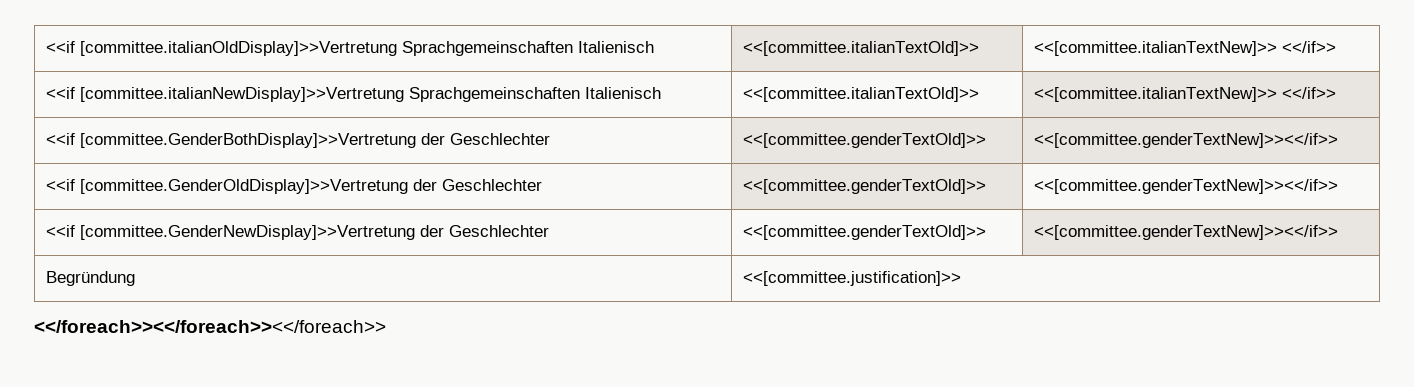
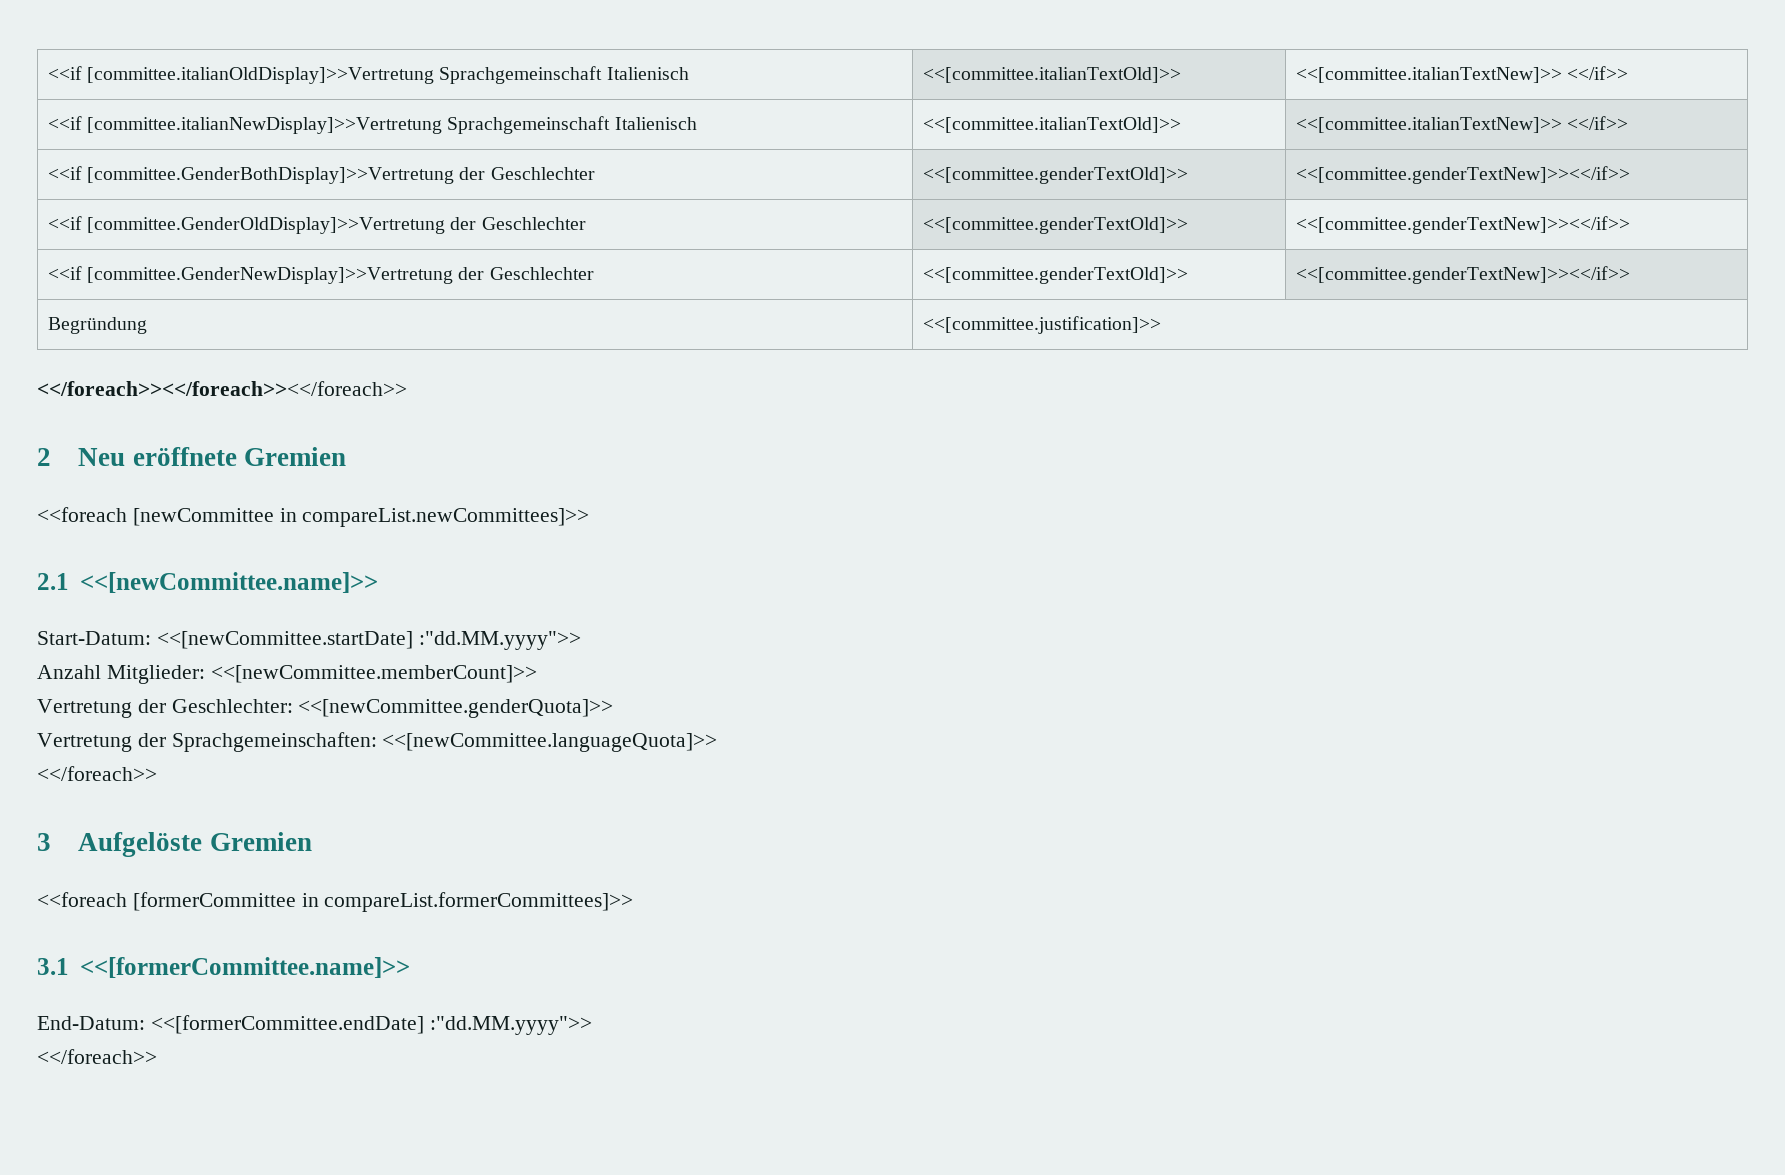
[401,41,573,56] Sprachgemeinschaften -> [439,66,603,84] Sprachgemeinschaft
[408,87,580,102] Sprachgemeinschaften -> [447,116,611,134] Sprachgemeinschaft
(386, 326) none -> [37,447,346,466] [37,507,590,527] [37,572,378,593] [37,631,581,650] [37,665,537,684] [37,699,614,718] [37,732,718,752] [37,766,157,781] [37,832,312,857] [37,892,634,912] [37,957,410,978] [37,1015,592,1035] [37,1049,157,1064] // 2 Neu eröffnete Gremien // <<foreach [newCommittee in compareList.newCommittees]>> // 2.1 <<[newCommittee.name]>> // Start-Datum: <<[newCommittee.startDate] :"dd.MM.yyyy">> // Anzahl Mitglieder: <<[newCommittee.memberCount]>> // Vertretung der Geschlechter: <<[newCommittee.genderQuota]>> // Vertretung der Sprachgemeinschaften: <<[newCommittee.languageQuota]>> // <</foreach>> // 3 Aufgelöste Gremien // <<foreach [formerCommittee in compareList.formerCommittees]>> // 3.1 <<[formerCommittee.name]>> // End-Datum: <<[formerCommittee.endDate] :"dd.MM.yyyy">> // <</foreach>>

